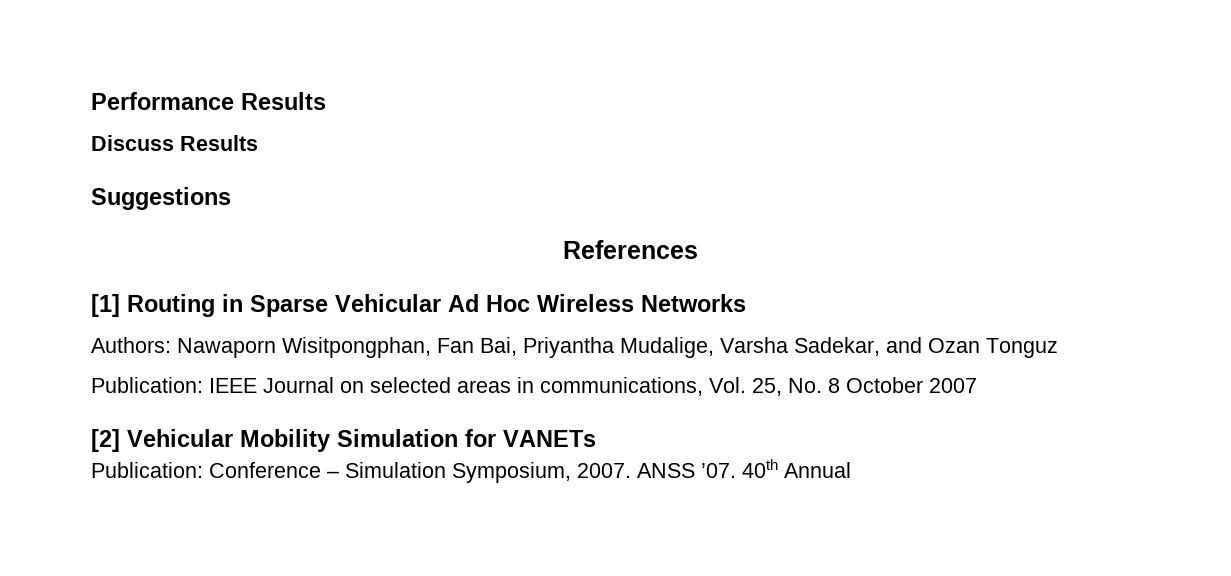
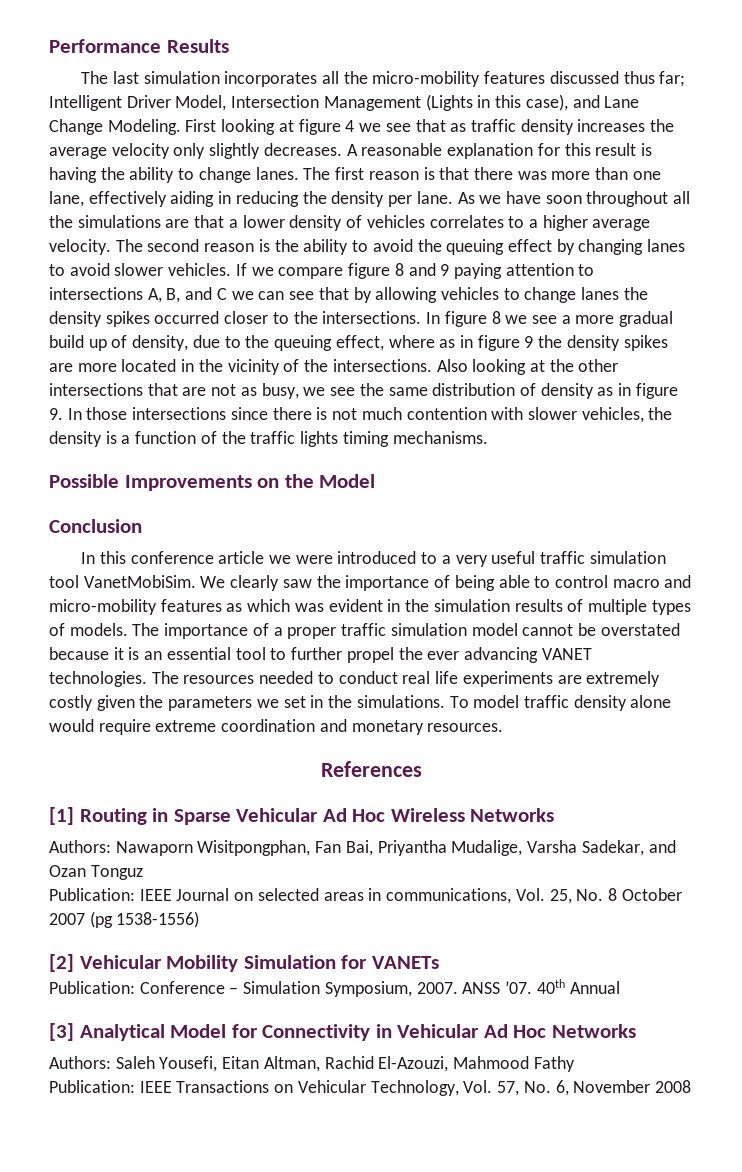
[91,135,258,151] [91,187,231,210] Discuss Results // Suggestions -> [81,71,686,87] [49,94,640,111] [49,119,675,135] [49,143,652,159] [49,167,661,183] [49,191,691,207] [49,215,651,231] [49,239,686,255] [49,263,595,279] [49,287,648,303] [49,311,674,327] [49,335,668,351] [49,359,619,375] [49,383,678,399] [49,407,673,423] [49,431,488,447] [49,474,376,491] [49,519,142,533] [81,551,666,567] [49,575,692,591] [49,599,691,615] [49,623,680,639] [49,647,592,663] [49,671,661,687] [49,695,672,711] [49,719,504,735] The last simulation incorporates all the micro-mobility features discussed thus far; Intelligent Driver Model, Intersection Management (Lights in this case), and Lane Change Modeling. First looking at figure 4 we see that as traffic density increases the average velocity only slightly decreases. A reasonable explanation for this result is having the ability to change lanes. The first reason is that there was more than one lane, effectively aiding in reducing the density per lane. As we have soon throughout all the simulations are that a lower density of vehicles correlates to a higher average velocity. The second reason is the ability to avoid the queuing effect by changing lanes to avoid slower vehicles. If we compare figure 8 and 9 paying attention to intersections A, B, and C we can see that by allowing vehicles to change lanes the density spikes occurred closer to the intersections. In figure 8 we see a more gradual build up of density, due to the queuing effect, where as in figure 9 the density spikes are more located in the vicinity of the intersections. Also looking at the other intersections that are not as busy, we see the same distribution of density as in figure 9. In those intersections since there is not much contention with slower vehicles, the density is a function of the traffic lights timing mechanisms. // Possible Improvements on the Model // Conclusion // In this conference article we were introduced to a very useful traffic simulation tool VanetMobiSim. We clearly saw the importance of being able to control macro and micro-mobility features as which was evident in the simulation results of multiple types of models. The importance of a proper traffic simulation model cannot be overstated because it is an essential tool to further propel the ever advancing VANET technologies. The resources needed to conduct real life experiments are extremely costly given the parameters we set in the simulations. To model traffic density alone would require extreme coordination and monetary resources.
(977, 385) none -> [89,911,200,928] (pg 1538-1556)
(851, 470) none -> [49,1023,636,1041] [49,1056,575,1072] [49,1080,691,1096] // [3] Analytical Model for Connectivity in Vehicular Ad Hoc Networks // Authors: Saleh Yousefi, Eitan Altman, Rachid El-Azouzi, Mahmood Fathy // Publication: IEEE Transactions on Vehicular Technology, Vol. 57, No. 6, November 2008

